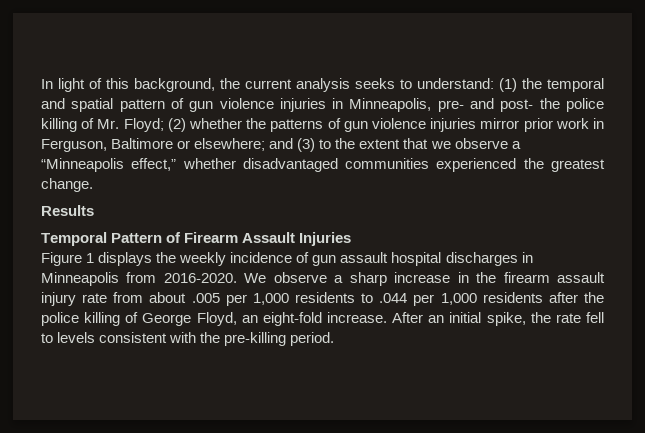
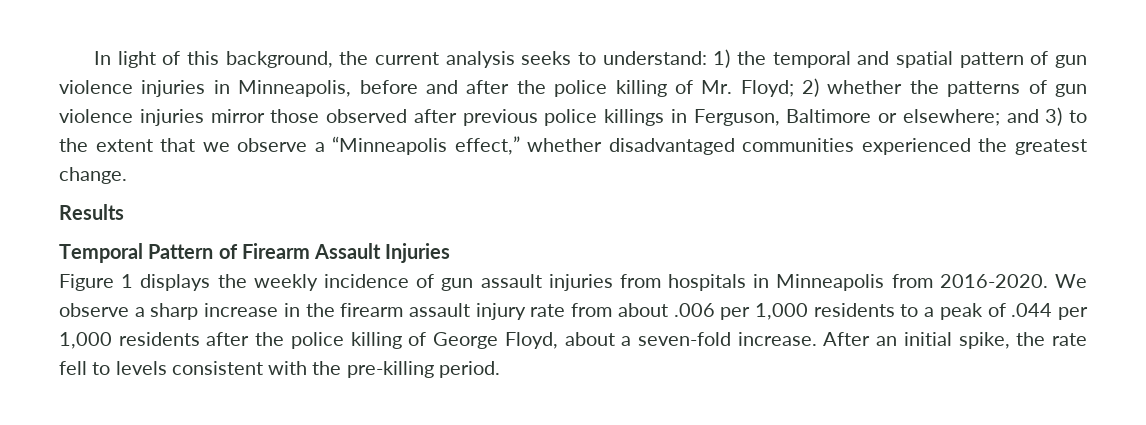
[499,78,517,92] (1) -> [713,49,731,68] 1)
[437,98,534,112] pre- and post- -> [359,80,510,94] before and after
[167,118,186,132] (2) -> [802,78,820,97] 2)
[523,118,589,132] prior work -> [270,109,664,126] those observed after previous police killings
[297,138,316,152] (3) -> [1045,107,1063,126] 3)
[391,252,518,266] hospital discharges -> [548,274,747,291] injuries from hospitals
[191,293,220,303] .005 -> [673,303,715,317] .006
(374, 298) none -> [924,303,1006,320] a peak of
[241,312,322,326] an eight-fold -> [564,332,731,346] about a seven-fold

